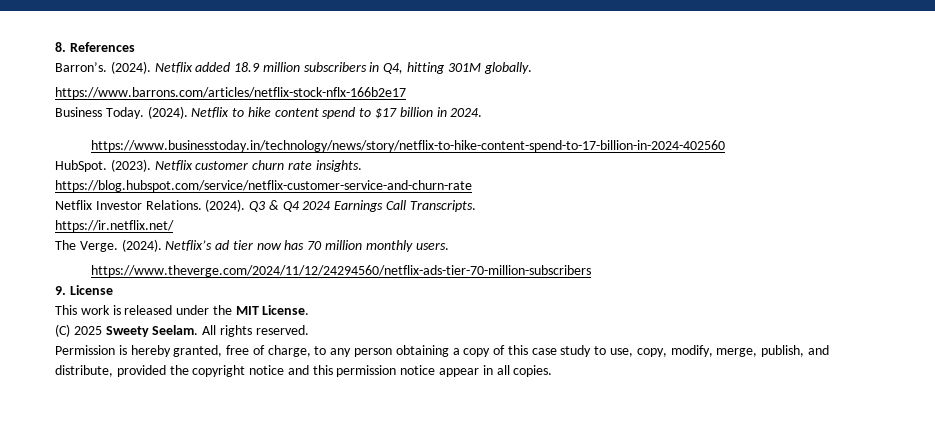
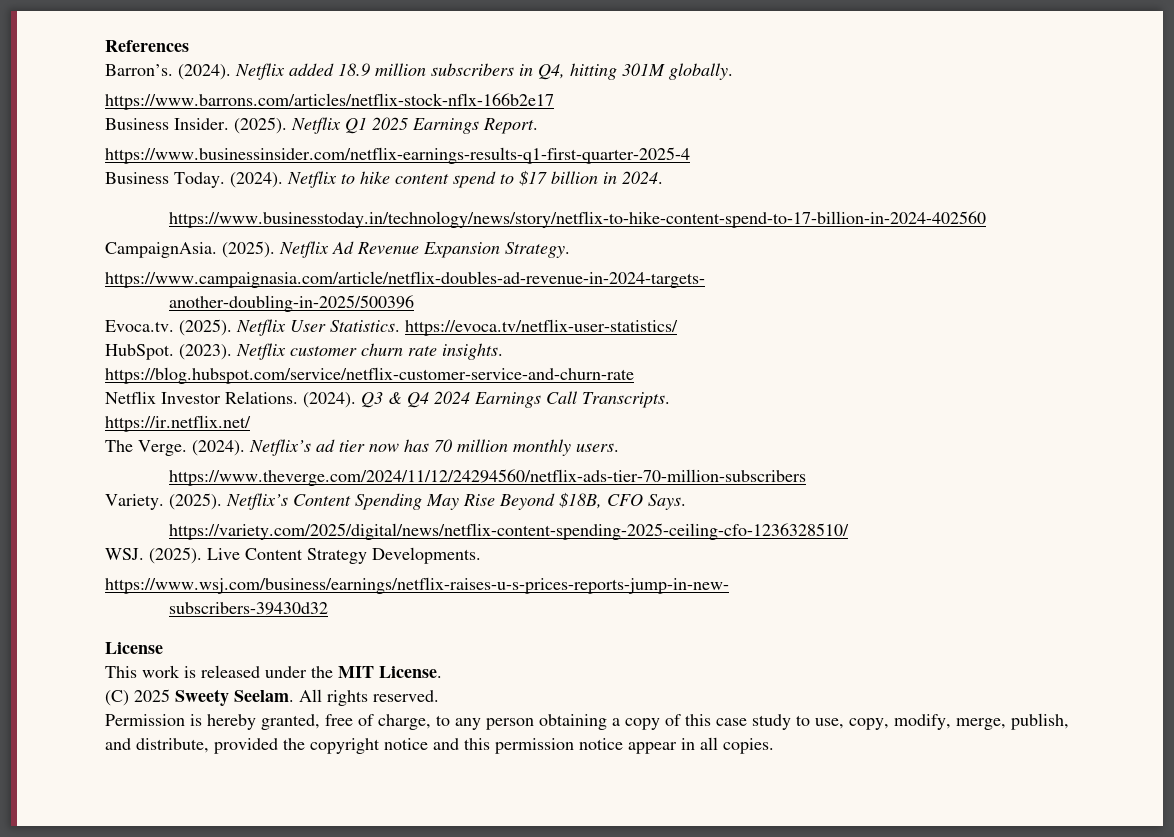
[55,42,66,52] 8. -> (105, 46) none
(406, 93) none -> [105,117,538,134] [105,147,690,164] // Business Insider. (2025). Netflix Q1 2025 Earnings Report. // https://www.businessinsider.com/netflix-earnings-results-q1-first-quarter-2025-4
(725, 146) none -> [105,241,570,258] [105,271,705,288] [169,295,415,312] [105,319,678,336] // CampaignAsia. (2025). Netflix Ad Revenue Expansion Strategy. // https://www.campaignasia.com/article/netflix-doubles-ad-revenue-in-2024-targets- // another-doubling-in-2025/500396 // Evoca.tv. (2025). Netflix User Statistics. https://evoca.tv/netflix-user-statistics/
[55,286,66,295] 9. -> [105,492,686,510] [169,523,850,540] [105,547,481,564] [105,577,729,594] [169,602,329,615] Variety. (2025). Netflix’s Content Spending May Rise Beyond $18B, CFO Says. // https://variety.com/2025/digital/news/netflix-content-spending-2025-ceiling-cfo-1236328510/ // WSJ. (2025). Live Content Strategy Developments. // https://www.wsj.com/business/earnings/netflix-raises-u-s-prices-reports-jump-in-new- // subscribers-39430d32 //

